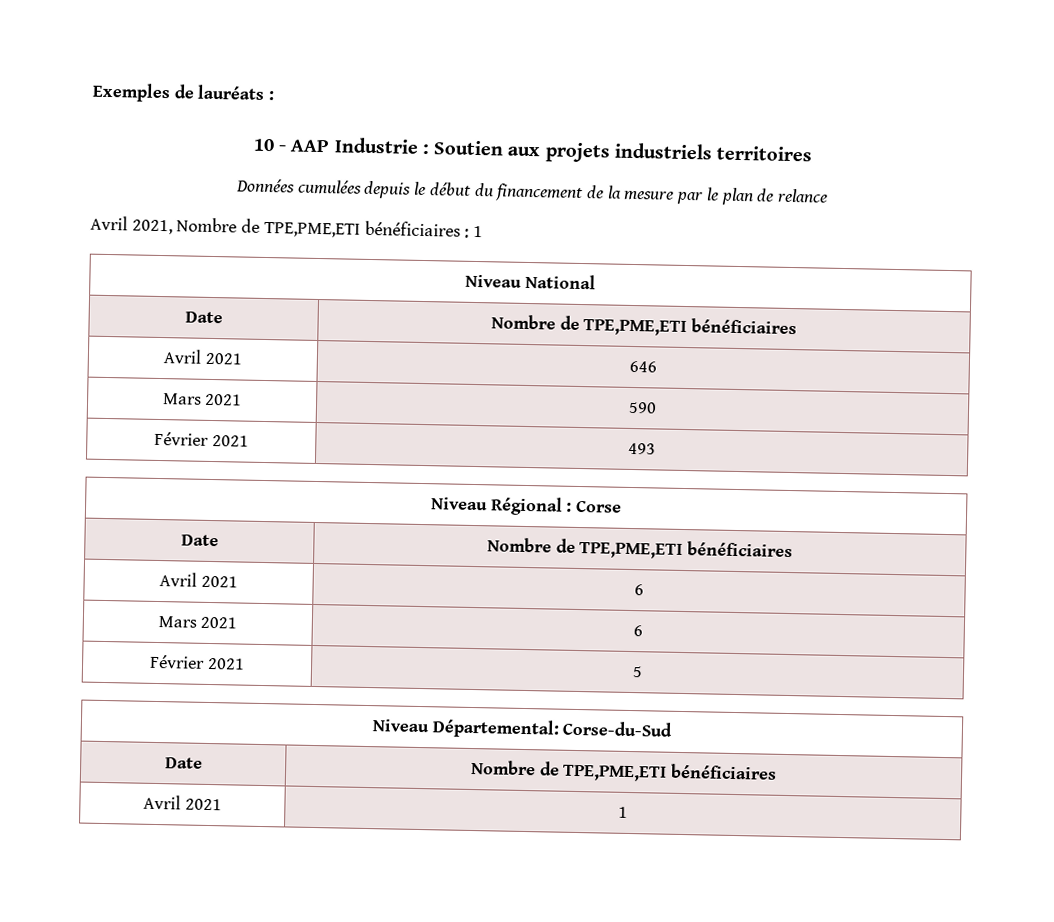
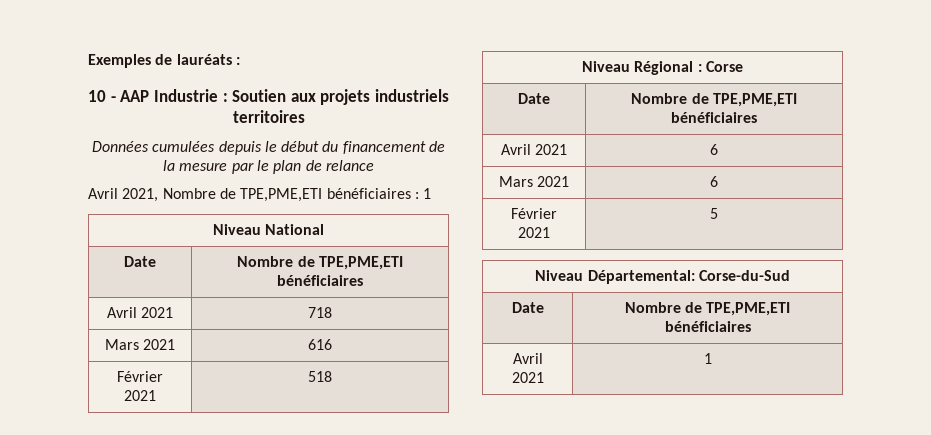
[628,360,657,373] [162,393,243,406] [627,401,657,414] [154,431,249,447] [627,442,656,455] 646 // Mars 2021 | 590 // Février 2021 | 493 -> [308,307,332,318] [104,339,176,350] [308,339,332,350] [117,371,163,382] [124,390,156,401] [308,371,332,382] 718 // Mars 2021 | 616 // Février 2021 | 518

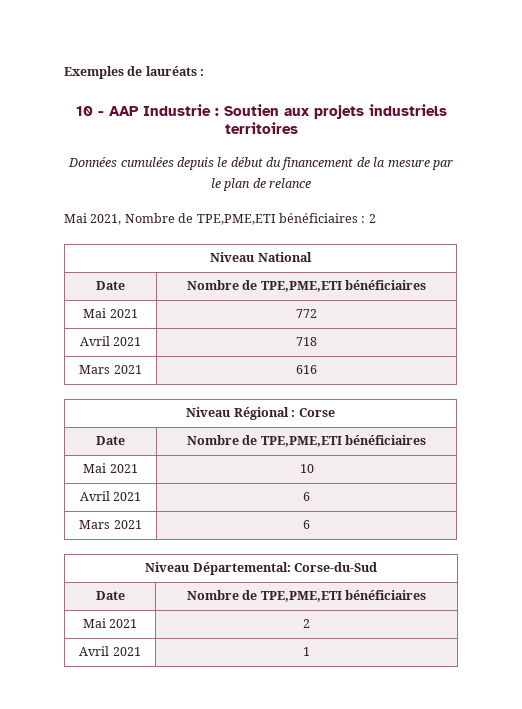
[88,188,118,199] Avril -> [64,213,87,223] Mai
[423,188,432,199] 1 -> [368,214,376,223] 2
(363, 280) none -> [83,308,138,318] [296,309,317,318] // Mai 2021 | 772
[117,371,163,382] [124,390,156,401] [308,371,332,382] // Février 2021 | 518 -> (317, 369) none
(757, 117) none -> [83,463,138,473] [299,464,314,473] // Mai 2021 | 10
[511,208,557,219] [518,227,550,238] [710,208,718,219] // Février 2021 | 5 -> (310, 524) none
(751, 326) none -> [82,618,138,628] [303,619,310,628] // Mai 2021 | 2

